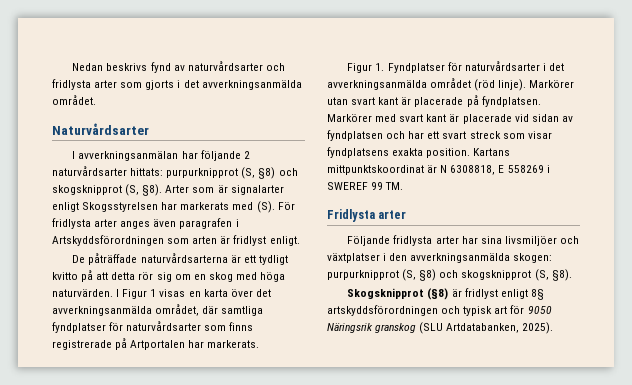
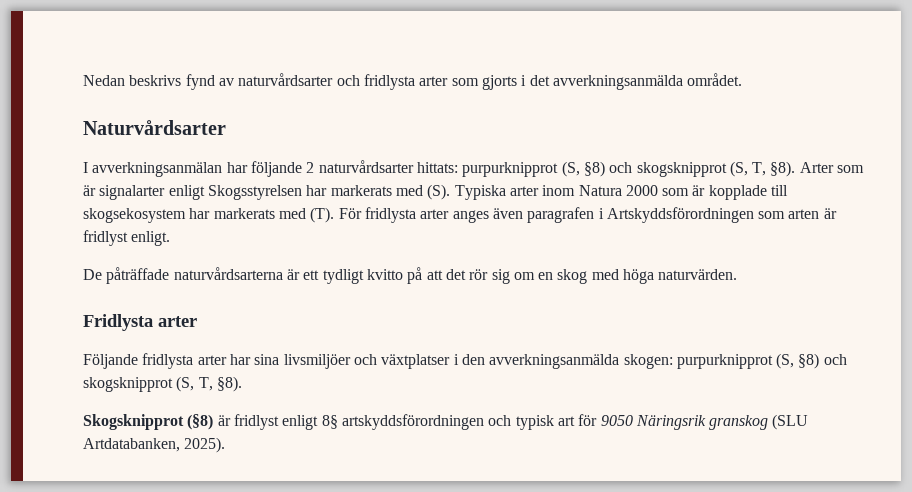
(140, 190) none -> [752,162,767,176] T,
(275, 207) none -> [454,185,789,200] [83,207,335,223] Typiska arter inom Natura 2000 som är kopplade till skogsekosystem har markerats med (T).
[111,272,136,280] detta -> [445,269,466,280] det
[116,289,271,299] [52,304,264,316] [52,321,254,333] [52,338,260,350] [347,61,564,73] [327,78,575,91] [327,95,541,107] [327,114,573,124] [327,130,552,141] [327,147,511,158] [327,165,550,175] [327,182,404,190] I Figur 1 visas en karta över det avverkningsanmälda området, där samtliga fyndplatser för naturvårdsarter som finns registrerade på Artportalen har markerats. // Figur 1. Fyndplatser för naturvårdsarter i det avverkningsanmälda området (röd linje). Markörer utan svart kant är placerade på fyndplatsen. Markörer med svart kant är placerade vid sidan av fyndplatsen och har ett svart streck som visar fyndplatsens exakta position. Kartans mittpunktskoordinat är N 6308818, E 558269 i SWEREF 99 TM. -> (738, 274) none
(549, 275) none -> [198,377,213,391] T,

